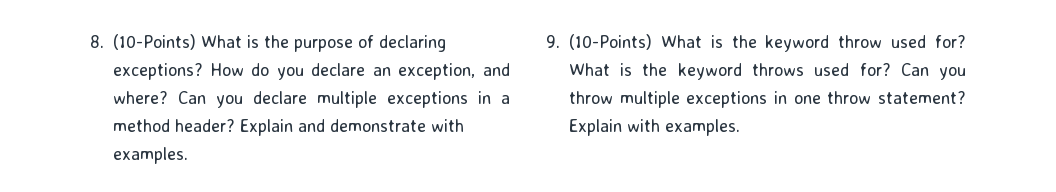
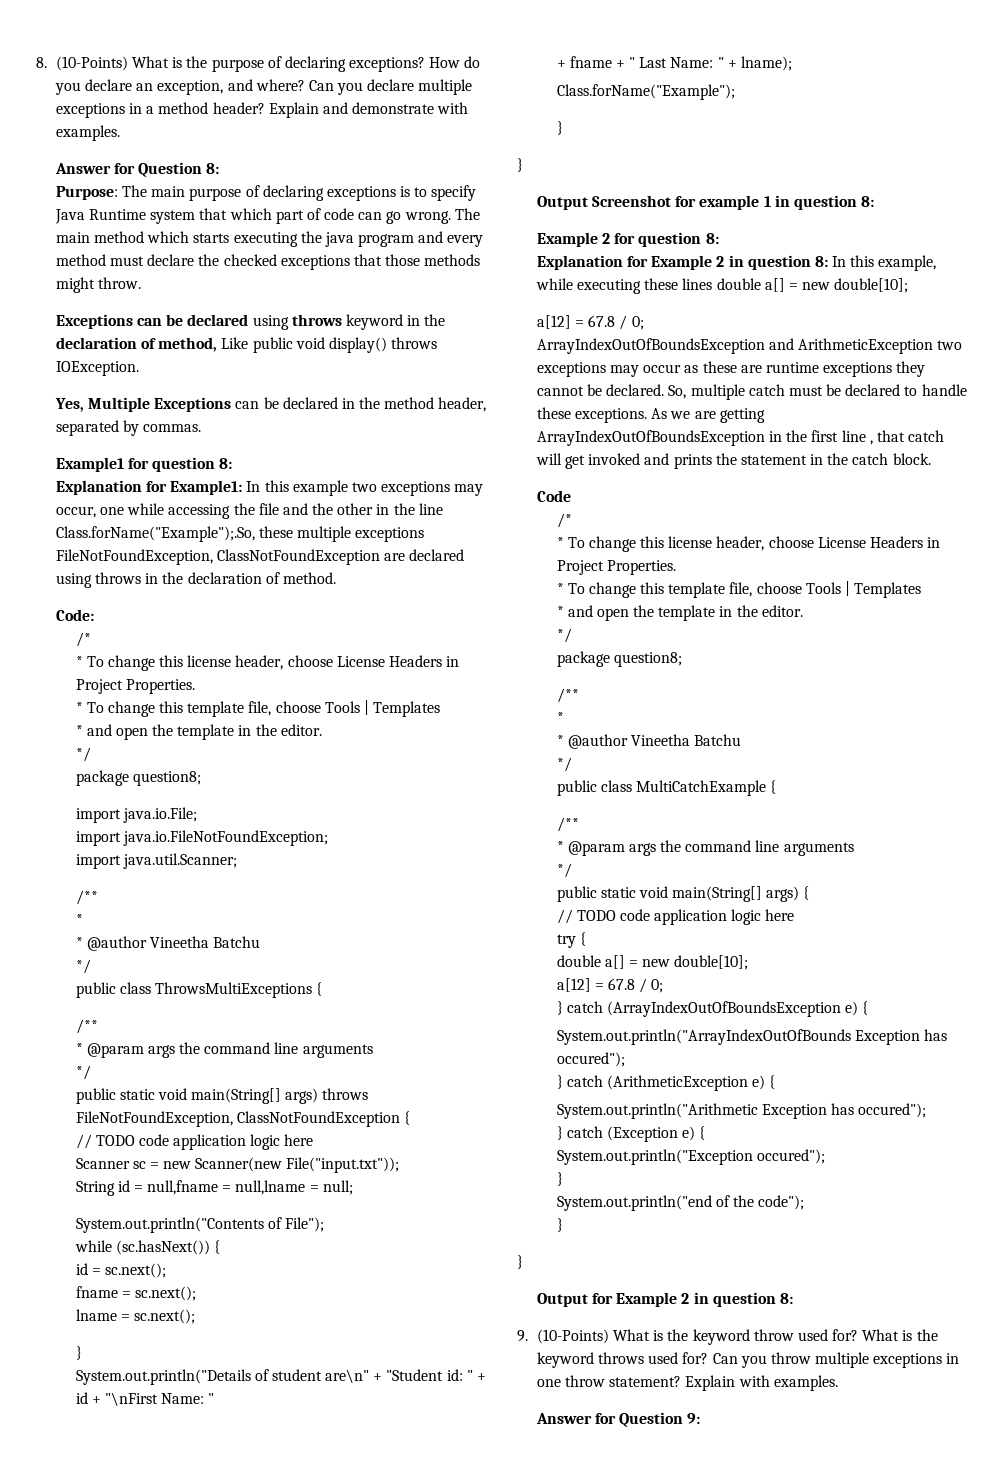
(188, 155) none -> [54,162,220,177] [55,185,477,201] [54,208,480,224] [55,231,484,247] [55,254,481,270] [55,277,141,293] [55,314,446,330] [55,337,438,353] [55,361,139,376] [54,397,487,412] [55,420,202,436] [55,457,233,472] [55,480,484,496] [55,503,443,519] [55,526,425,542] [55,549,465,565] [55,572,336,588] [55,609,94,621] [75,632,91,647] [75,655,460,671] [75,679,195,694] [75,700,441,717] [75,724,322,740] [75,747,91,762] [75,770,201,786] [75,807,197,823] [75,830,328,846] [75,853,237,869] [75,890,98,905] [75,914,83,925] [75,936,261,951] [75,959,91,974] [75,982,323,998] [75,1019,98,1034] [75,1042,373,1058] [75,1065,91,1080] [75,1088,369,1104] [75,1111,410,1127] [75,1134,314,1150] [75,1157,400,1173] [75,1180,353,1196] [75,1217,324,1233] [74,1240,220,1255] [75,1263,166,1278] [75,1286,196,1301] [75,1309,195,1324] [75,1346,82,1360] [75,1369,487,1385] [75,1392,215,1406] [556,56,793,71] [556,84,735,100] [556,121,563,135] [517,158,523,172] [536,195,875,210] [536,232,719,247] [536,255,937,271] [535,278,909,294] [536,315,644,330] [536,338,963,354] [536,361,926,377] [536,384,967,400] [536,407,765,423] [536,430,945,446] [535,453,931,469] [536,490,571,502] [556,513,572,528] [556,536,941,552] [556,560,676,575] [556,581,922,598] [556,605,803,621] [556,628,572,643] [556,651,682,667] [556,688,579,703] [556,712,564,723] [556,734,742,749] [556,757,572,772] [556,780,777,796] [556,817,579,832] [556,840,854,856] [556,863,572,878] [556,886,810,902] [556,909,795,925] [556,932,586,948] [556,955,749,970] [556,978,664,993] [556,1001,869,1017] [556,1029,947,1045] [556,1052,625,1067] [556,1075,776,1091] [556,1103,927,1119] [556,1126,706,1142] [556,1149,825,1165] [556,1172,563,1186] [556,1195,805,1211] [556,1218,563,1232] [517,1255,523,1269] [536,1292,793,1307] // Answer for Question 8: // Purpose: The main purpose of declaring exceptions is to specify Java Runtime system that which part of code can go wrong. The main method which starts executing the java program and every method must declare the checked exceptions that those methods might throw. // Exceptions can be declared using throws keyword in the declaration of method, Like public void display() throws IOException. // Yes, Multiple Exceptions can be declared in the method header, separated by commas. // Example1 for question 8: // Explanation for Example1: In this example two exceptions may occur, one while accessing the file and the other in the line Class.forName("Example");.So, these multiple exceptions FileNotFoundException, ClassNotFoundException are declared using throws in the declaration of method. // Code: // /* // * To change this license header, choose License Headers in Project Properties. // * To change this template file, choose Tools | Templates // * and open the template in the editor. // */ // package question8; // import java.io.File; // import java.io.FileNotFoundException; // import java.util.Scanner; // /** // * // * @author Vineetha Batchu // */ // public class ThrowsMultiExceptions { // /** // * @param args the command line arguments // */ // public static void main(String[] args) throws FileNotFoundException, ClassNotFoundException { // // TODO code application logic here // Scanner sc = new Scanner(new File("input.txt")); // String id = null,fname = null,lname = null; // System.out.println("Contents of File"); // while (sc.hasNext()) { // id = sc.next(); // fname = sc.next(); // lname = sc.next(); // } // System.out.println("Details of student are\n" + "Student id: " + id + "\nFirst Name: " // + fname + " Last Name: " + lname); // Class.forName("Example"); // } // } // Output Screenshot for example 1 in question 8: // Example 2 for question 8: // Explanation for Example 2 in question 8: In this example, while executing these lines double a[] = new double[10]; // a[12] = 67.8 / 0; // ArrayIndexOutOfBoundsException and ArithmeticException two exceptions may occur as these are runtime exceptions they cannot be declared. So, multiple catch must be declared to handle these exceptions. As we are getting ArrayIndexOutOfBoundsException in the first line , that catch will get invoked and prints the statement in the catch block. // Code // /* // * To change this license header, choose License Headers in Project Properties. // * To change this template file, choose Tools | Templates // * and open the template in the editor. // */ // package question8; // /** // * // * @author Vineetha Batchu // */ // public class MultiCatchExample { // /** // * @param args the command line arguments // */ // public static void main(String[] args) { // // TODO code application logic here // try { // double a[] = new double[10]; // a[12] = 67.8 / 0; // } catch (ArrayIndexOutOfBoundsException e) { // System.out.println("ArrayIndexOutOfBounds Exception has occured"); // } catch (ArithmeticException e) { // System.out.println("Arithmetic Exception has occured"); // } catch (Exception e) { // System.out.println("Exception occured"); // } // System.out.println("end of the code"); // } // } // Output for Example 2 in question 8:
(740, 127) none -> [535,1412,701,1427] // Answer for Question 9:

